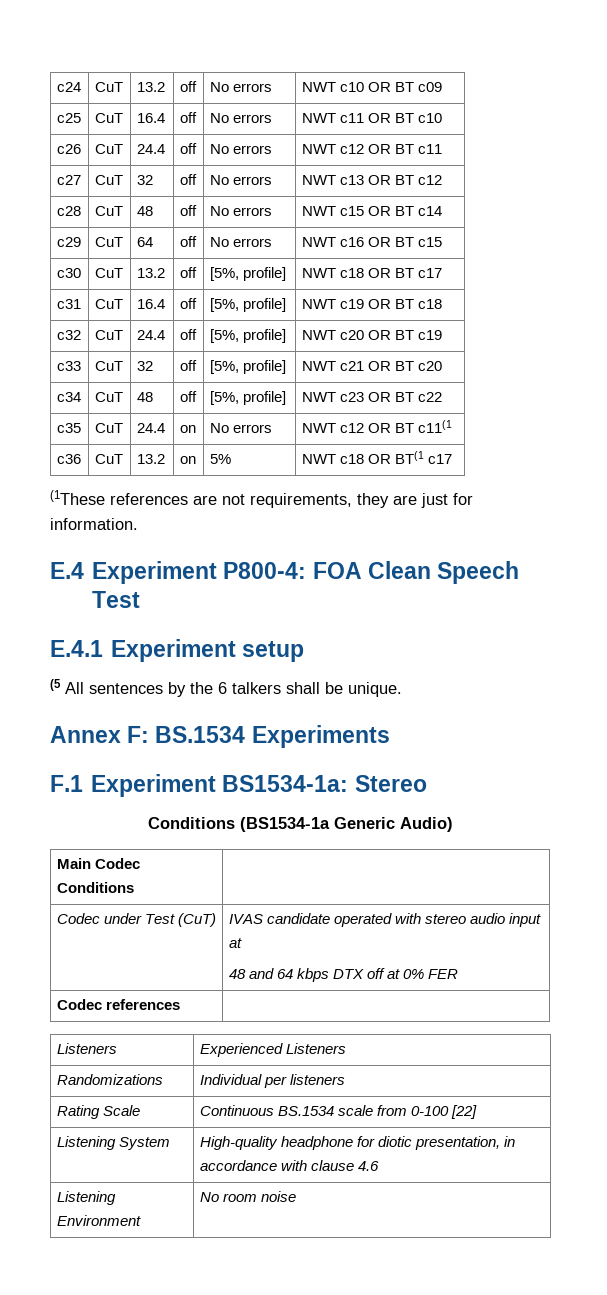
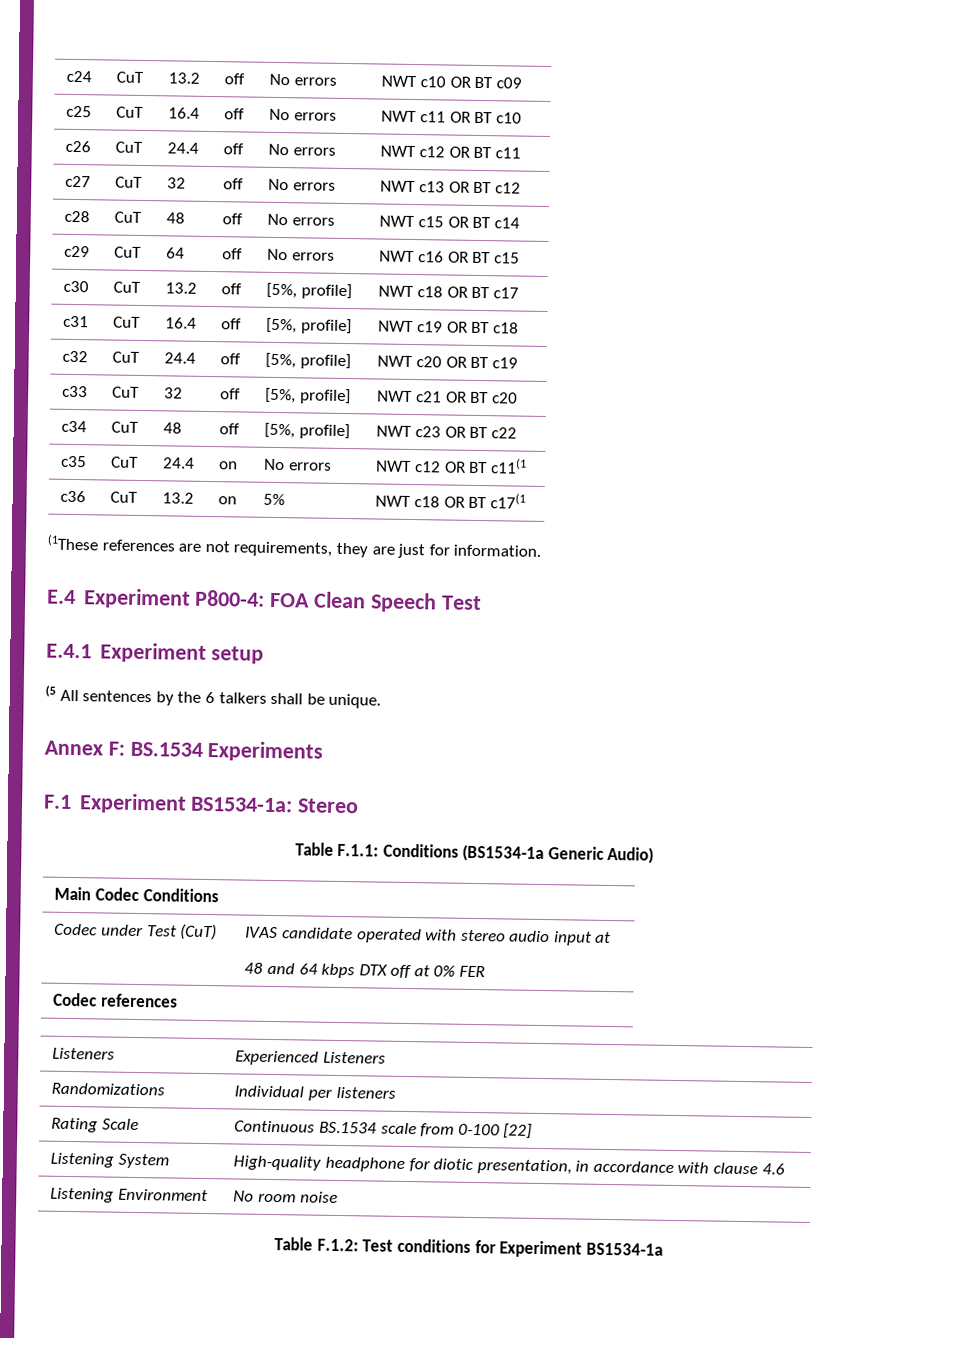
[394,451,452,464] BT(1 c17 -> [468,493,526,509] BT c17(1
(427, 783) none -> [294,842,380,857] Table F.1.1:
(296, 1196) none -> [274,1237,663,1258] // Table F.1.2: Test conditions for Experiment BS1534-1a

